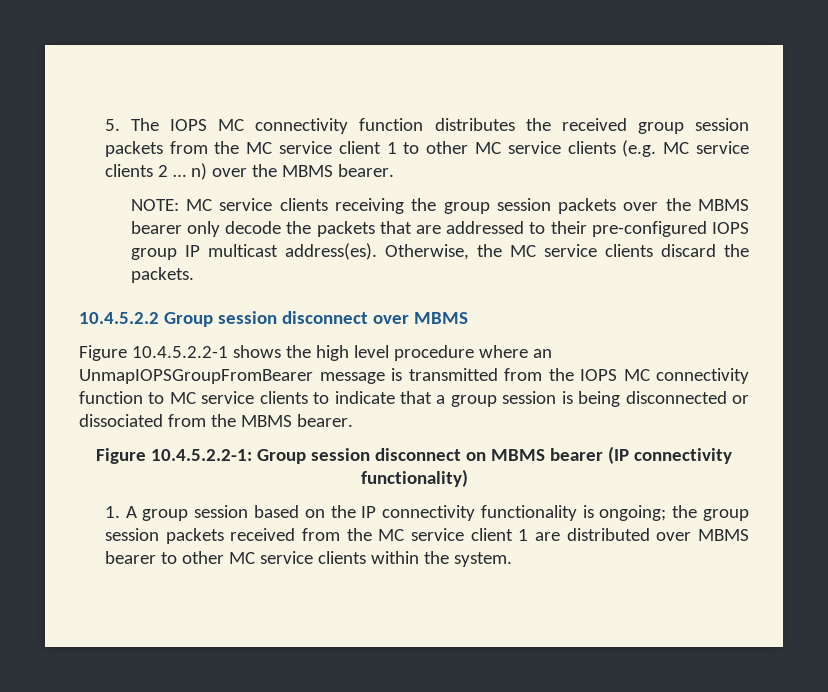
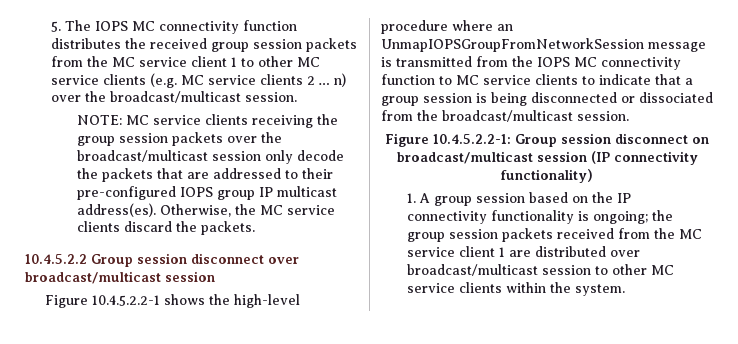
[281,164,394,177] MBMS bearer. -> [109,91,297,103] broadcast/multicast session.
[698,199,749,211] [130,221,182,234] MBMS bearer -> [76,150,261,162] broadcast/multicast session
[413,312,468,324] MBMS -> [25,271,215,284] broadcast/multicast session
[315,345,389,361] high level -> [234,294,301,308] high-level
[79,369,313,384] UnmapIOPSGroupFromBearer -> [381,38,644,52] UnmapIOPSGroupFromNetworkSession
[240,414,353,427] MBMS bearer. -> [442,110,629,122] broadcast/multicast session.
[490,448,603,461] MBMS bearer -> [396,151,587,164] broadcast/multicast session
[698,529,749,541] [104,551,156,564] MBMS bearer -> [406,264,591,276] broadcast/multicast session

